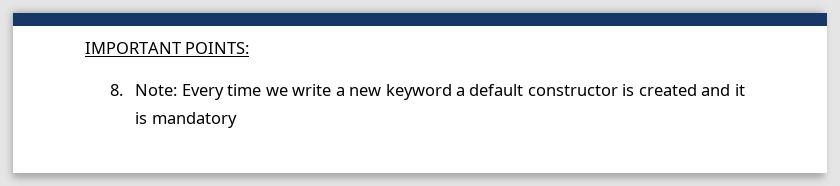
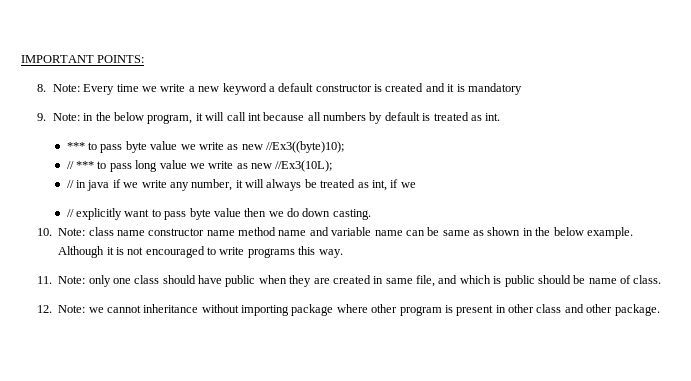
(237, 120) none -> [36,112,501,124] [66,141,345,153] [66,160,333,172] [66,179,416,191] [66,208,371,220] [36,227,633,239] [58,246,343,258] [36,275,662,287] [36,304,660,316] // 9. Note: in the below program, it will call int because all numbers by default is treated as int. // *** to pass byte value we write as new //Ex3((byte)10); // // *** to pass long value we write as new //Ex3(10L); // // in java if we write any number, it will always be treated as int, if we // // explicitly want to pass byte value then we do down casting. // 10. Note: class name constructor name method name and variable name can be same as shown in the below example. Although it is not encouraged to write programs this way. // 11. Note: only one class should have public when they are created in same file, and which is public should be name of class. // 12. Note: we cannot inheritance without importing package where other program is present in other class and other package.

